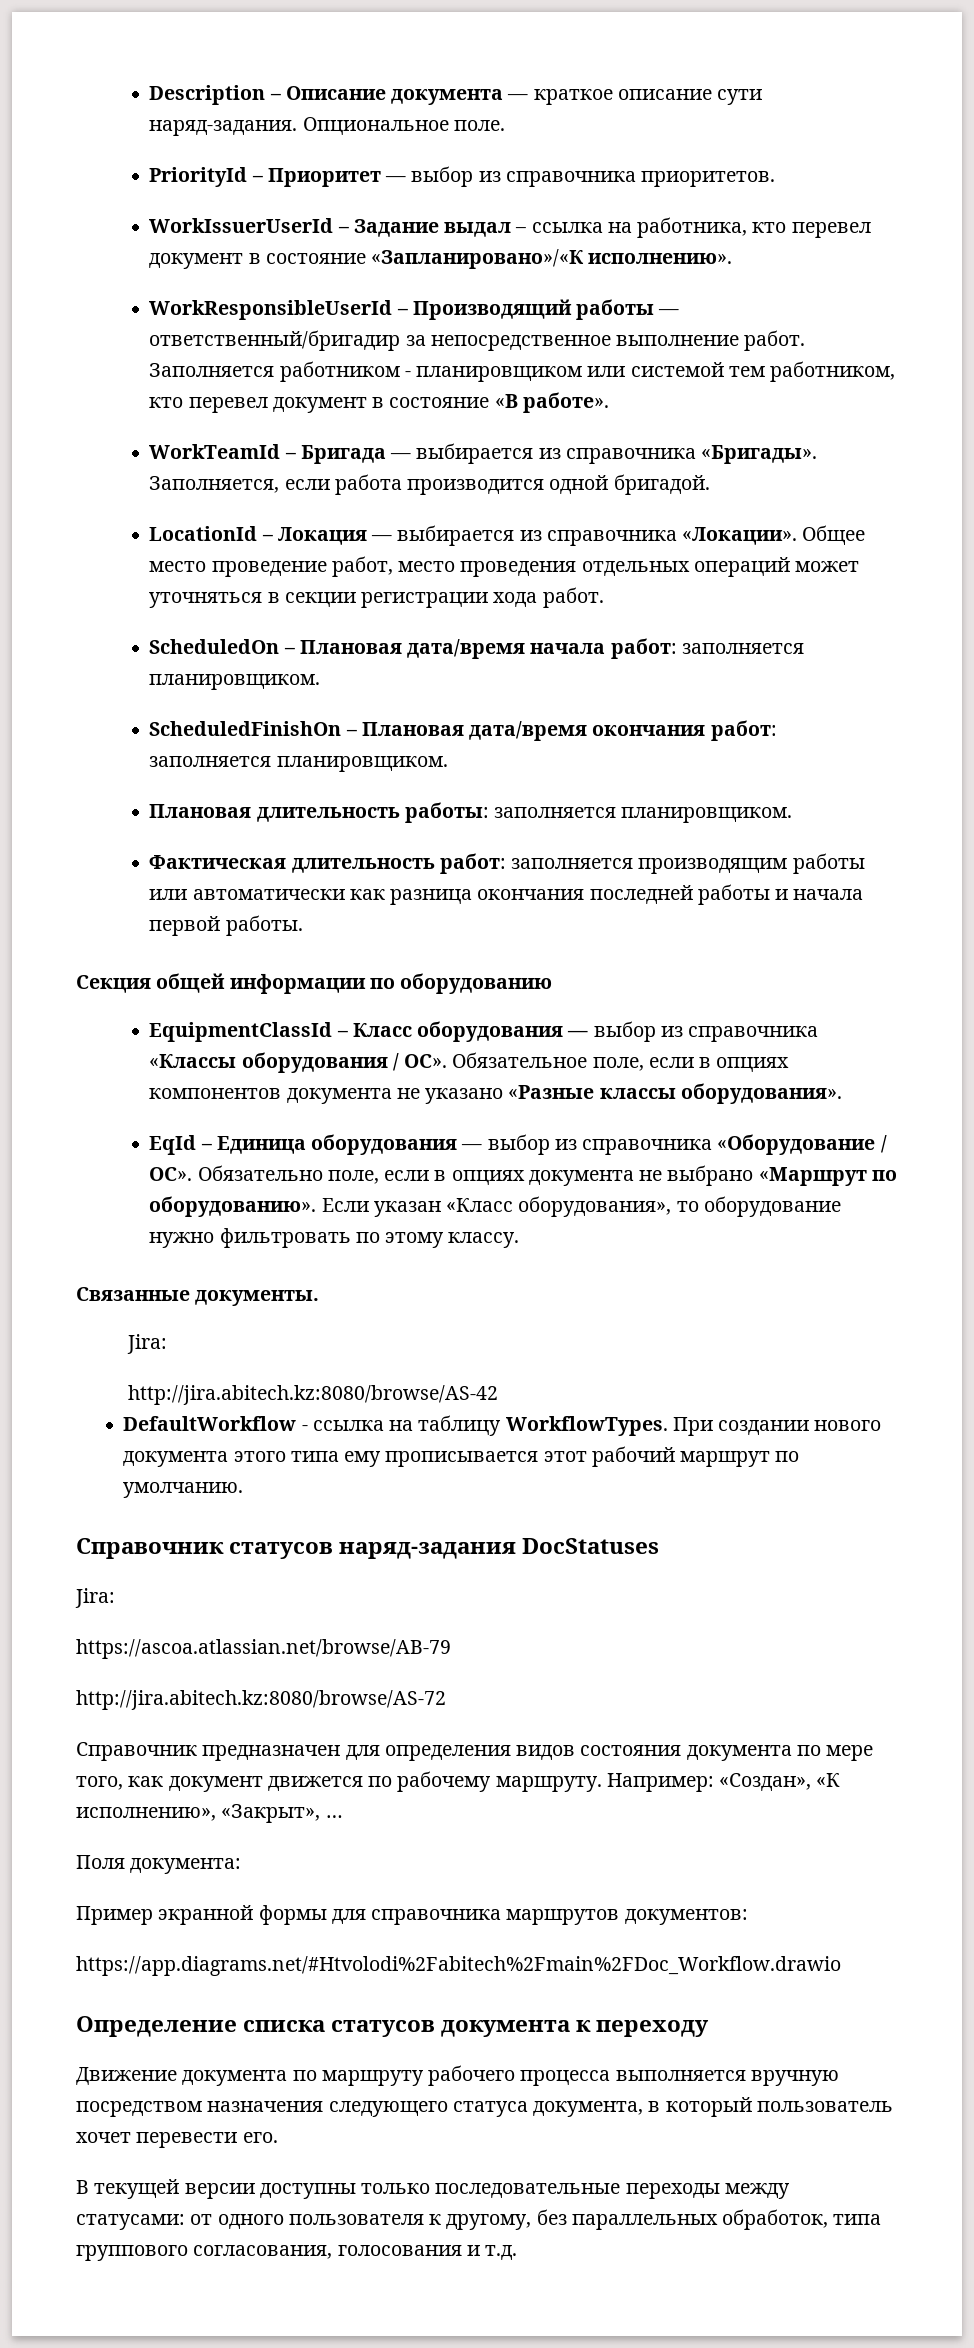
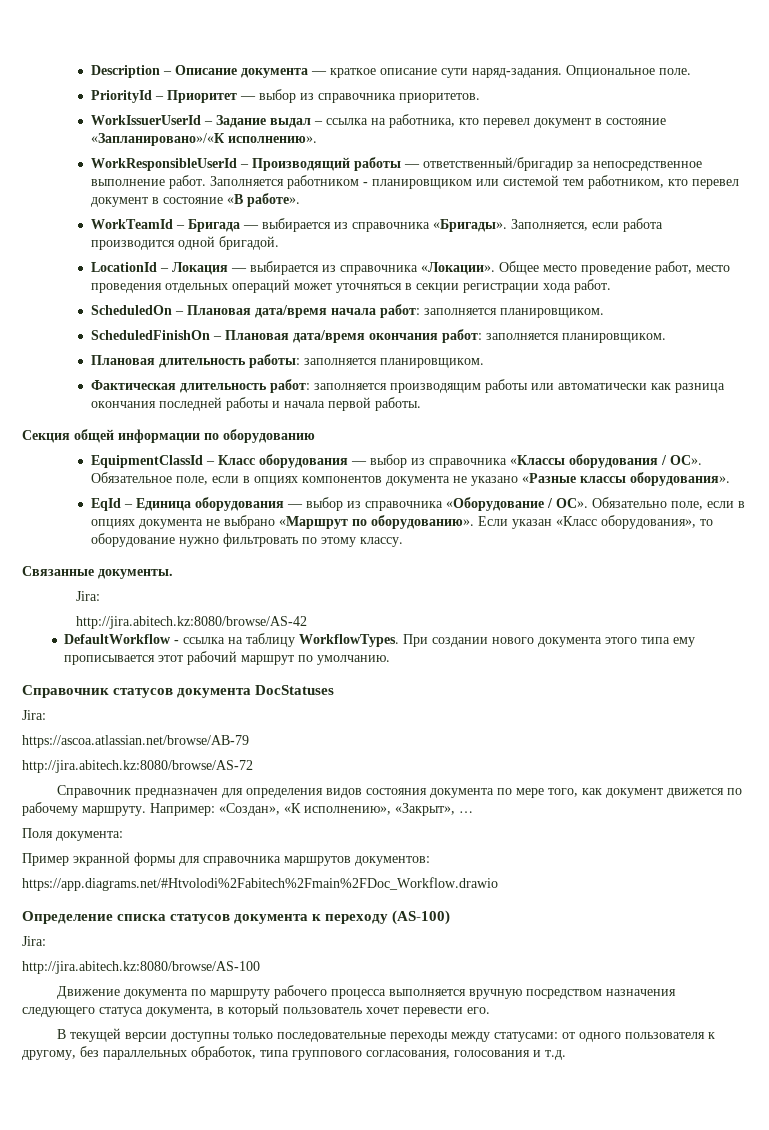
[339,1542,517,1559] наряд-задания -> [177,688,252,698] документа
(710, 2028) none -> [392,910,451,925] [22,936,46,946] [22,961,260,974] (AS-100) // Jira: // http://jira.abitech.kz:8080/browse/AS-100

